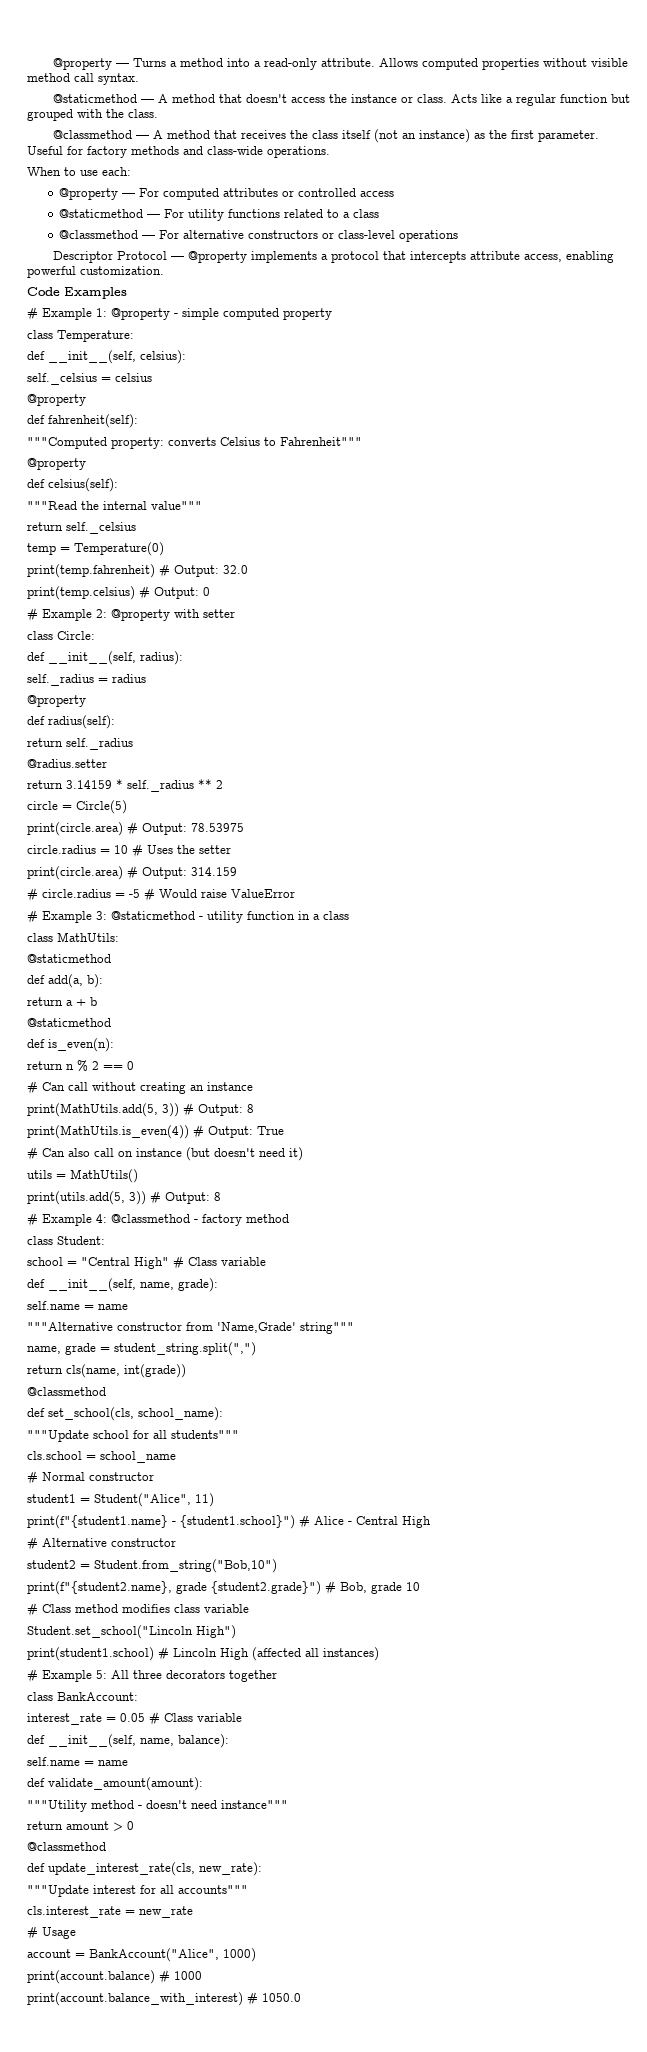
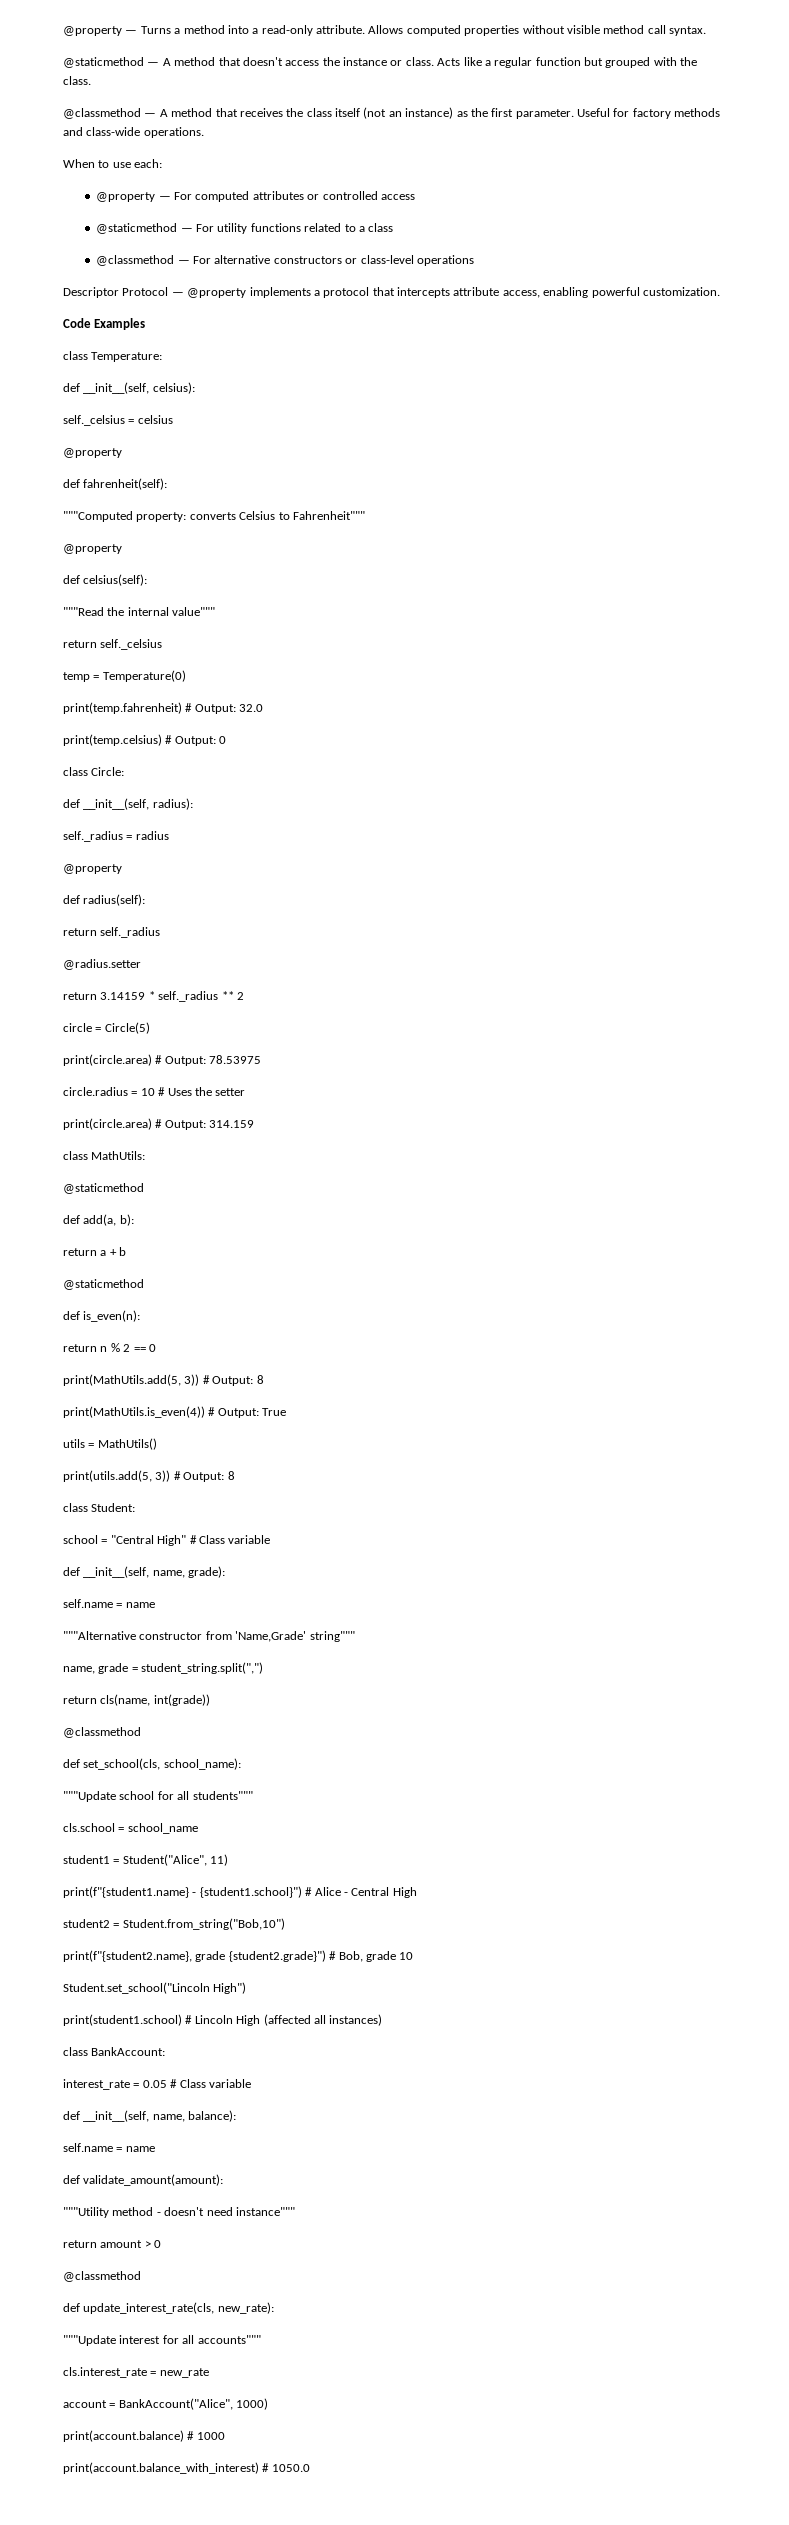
[27,307,332,321] // # Example 1: @property - simple computed property -> (146, 324) none
[27,608,235,622] // # Example 2: @property with setter -> (227, 740) none
[27,888,295,902] [27,910,349,924] // # circle.radius = -5 # Would raise ValueError // # Example 3: @staticmethod - utility function in a class -> (255, 1124) none
[27,1081,253,1095] // # Can call without creating an instance -> (156, 1348) none
[27,1147,303,1161] // # Can also call on instance (but doesn't need it) -> (287, 1412) none
[27,1213,289,1227] // # Example 4: @classmethod - factory method -> (235, 1475) none
[27,1471,154,1485] // # Normal constructor -> (198, 1828) none
[27,1537,176,1551] // # Alternative constructor -> (417, 1892) none
[27,1603,249,1617] // # Class method modifies class variable -> (414, 1956) none
[27,1669,277,1683] // # Example 5: All three decorators together -> (383, 2020) none
[27,1926,76,1940] // # Usage -> (209, 2373) none

